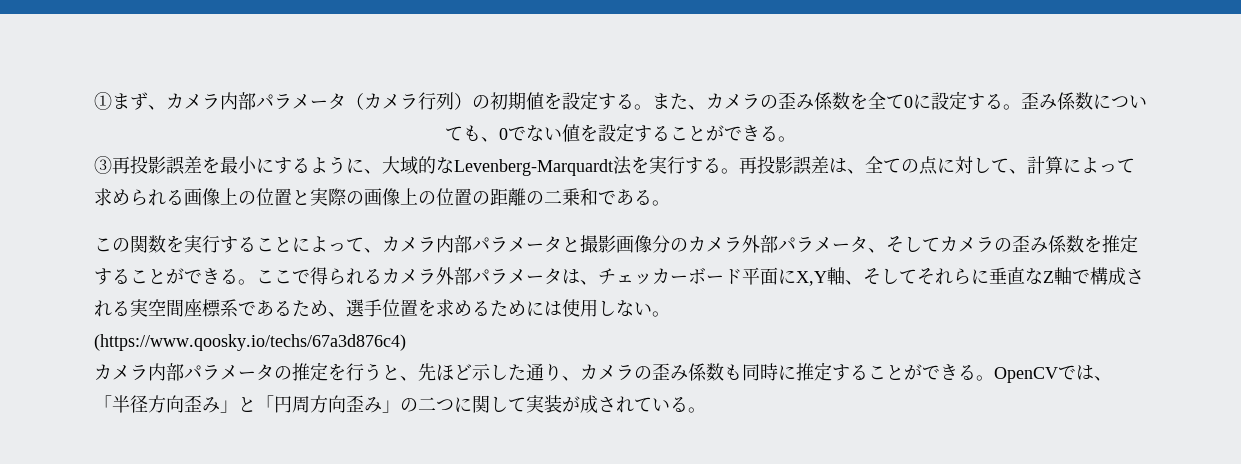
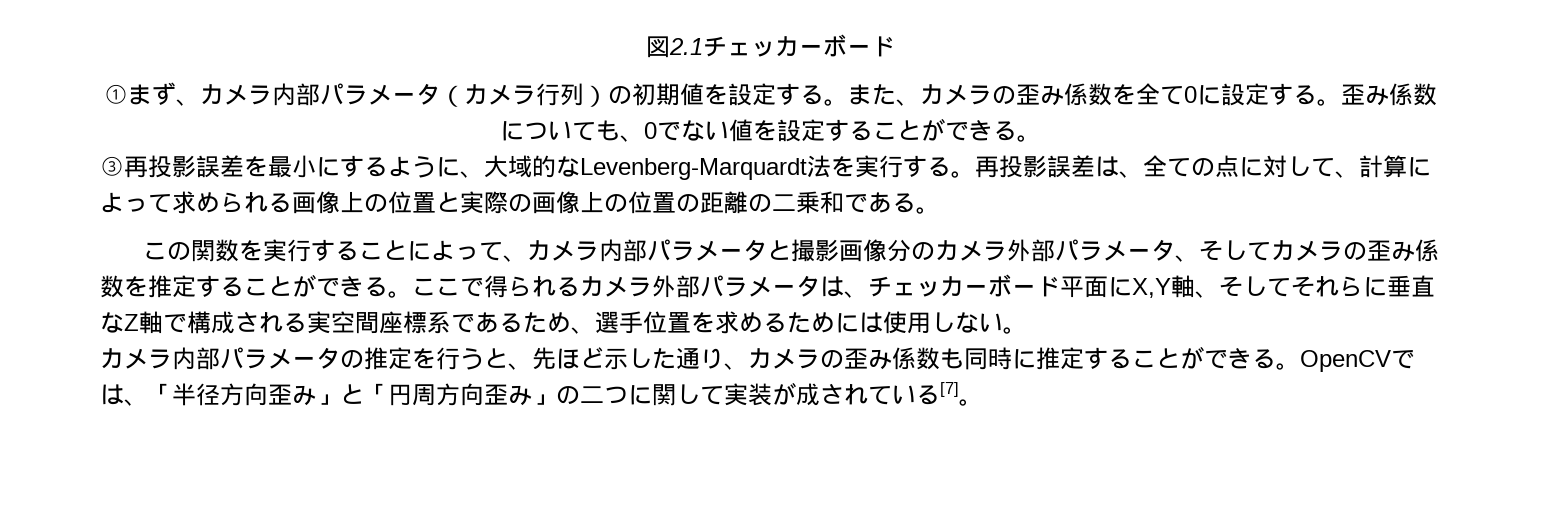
(94, 101) none -> [646,34,895,58] 図2.1チェッカーボード //
[94,334,406,351] // (https://www.qoosky.io/techs/67a3d876c4) -> (1027, 330) none
(688, 404) none -> [940,382,959,397] [7]

